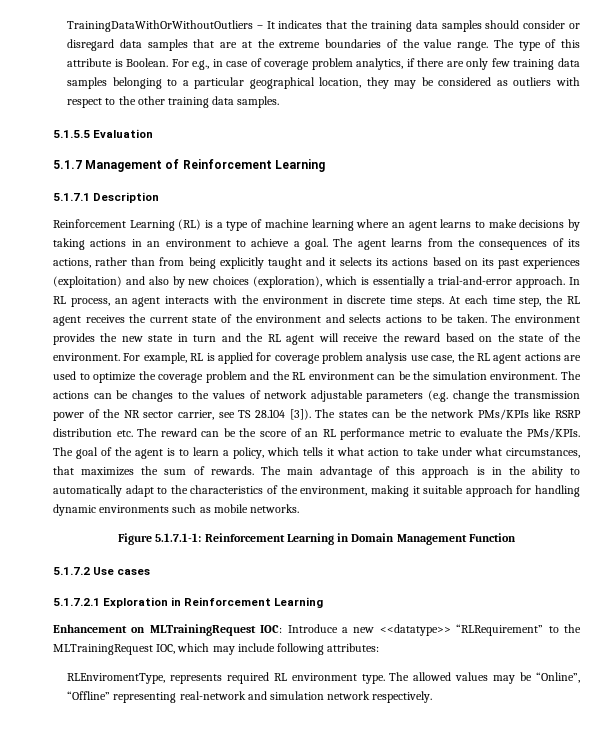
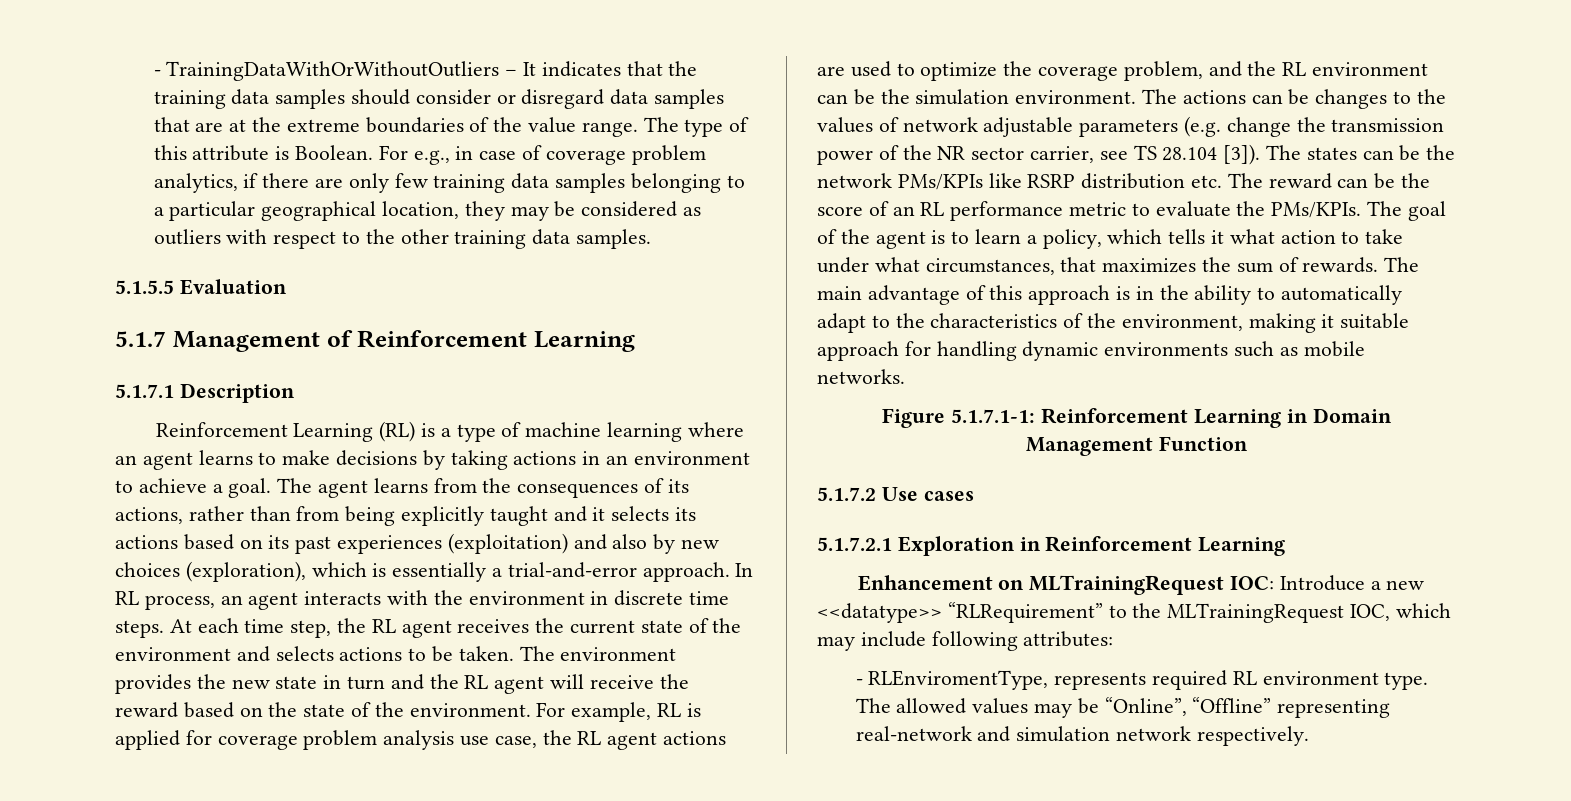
(67, 26) none -> [153,70,161,76] -
[205,371,247,383] problem -> [1123,61,1203,81] problem,
(380, 647) none -> [855,679,863,685] -

